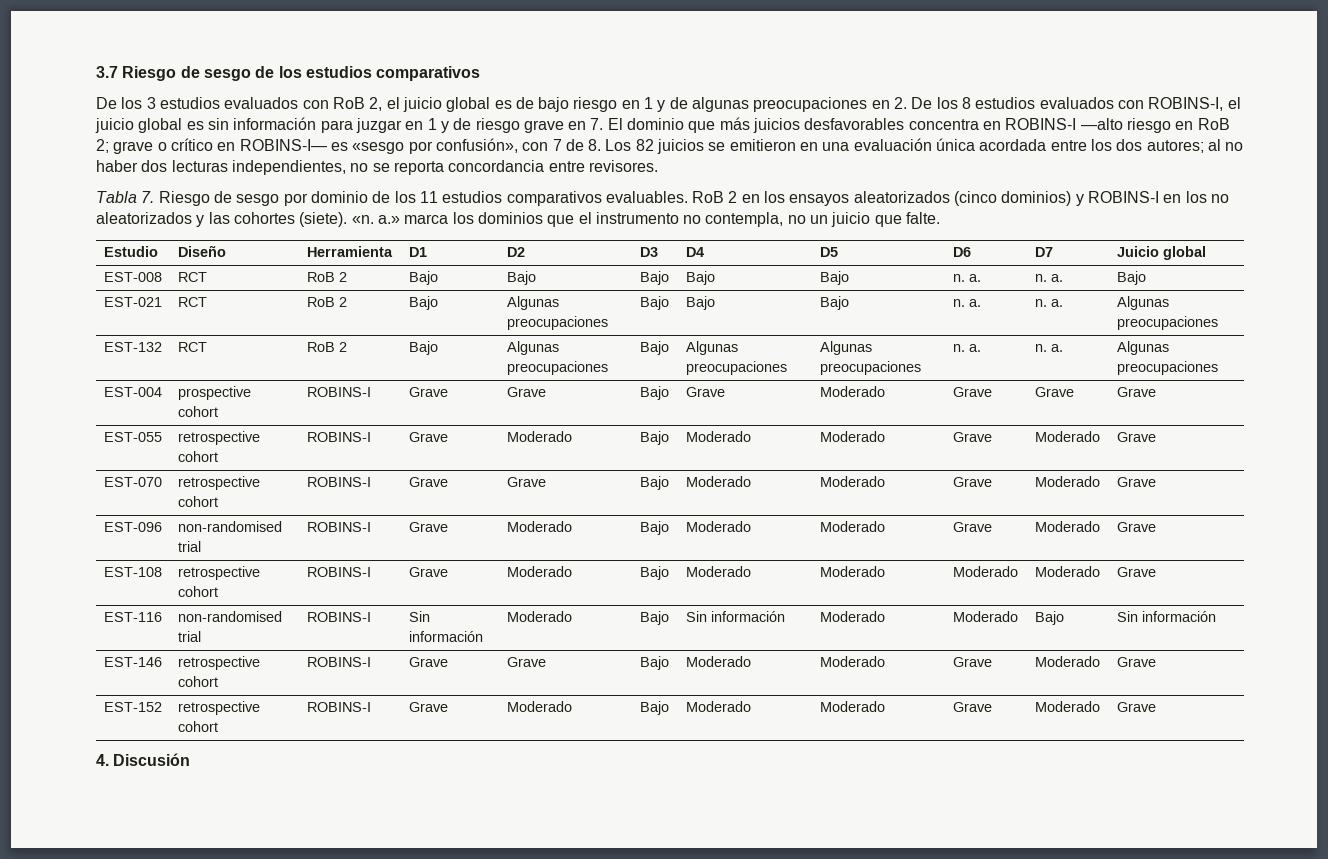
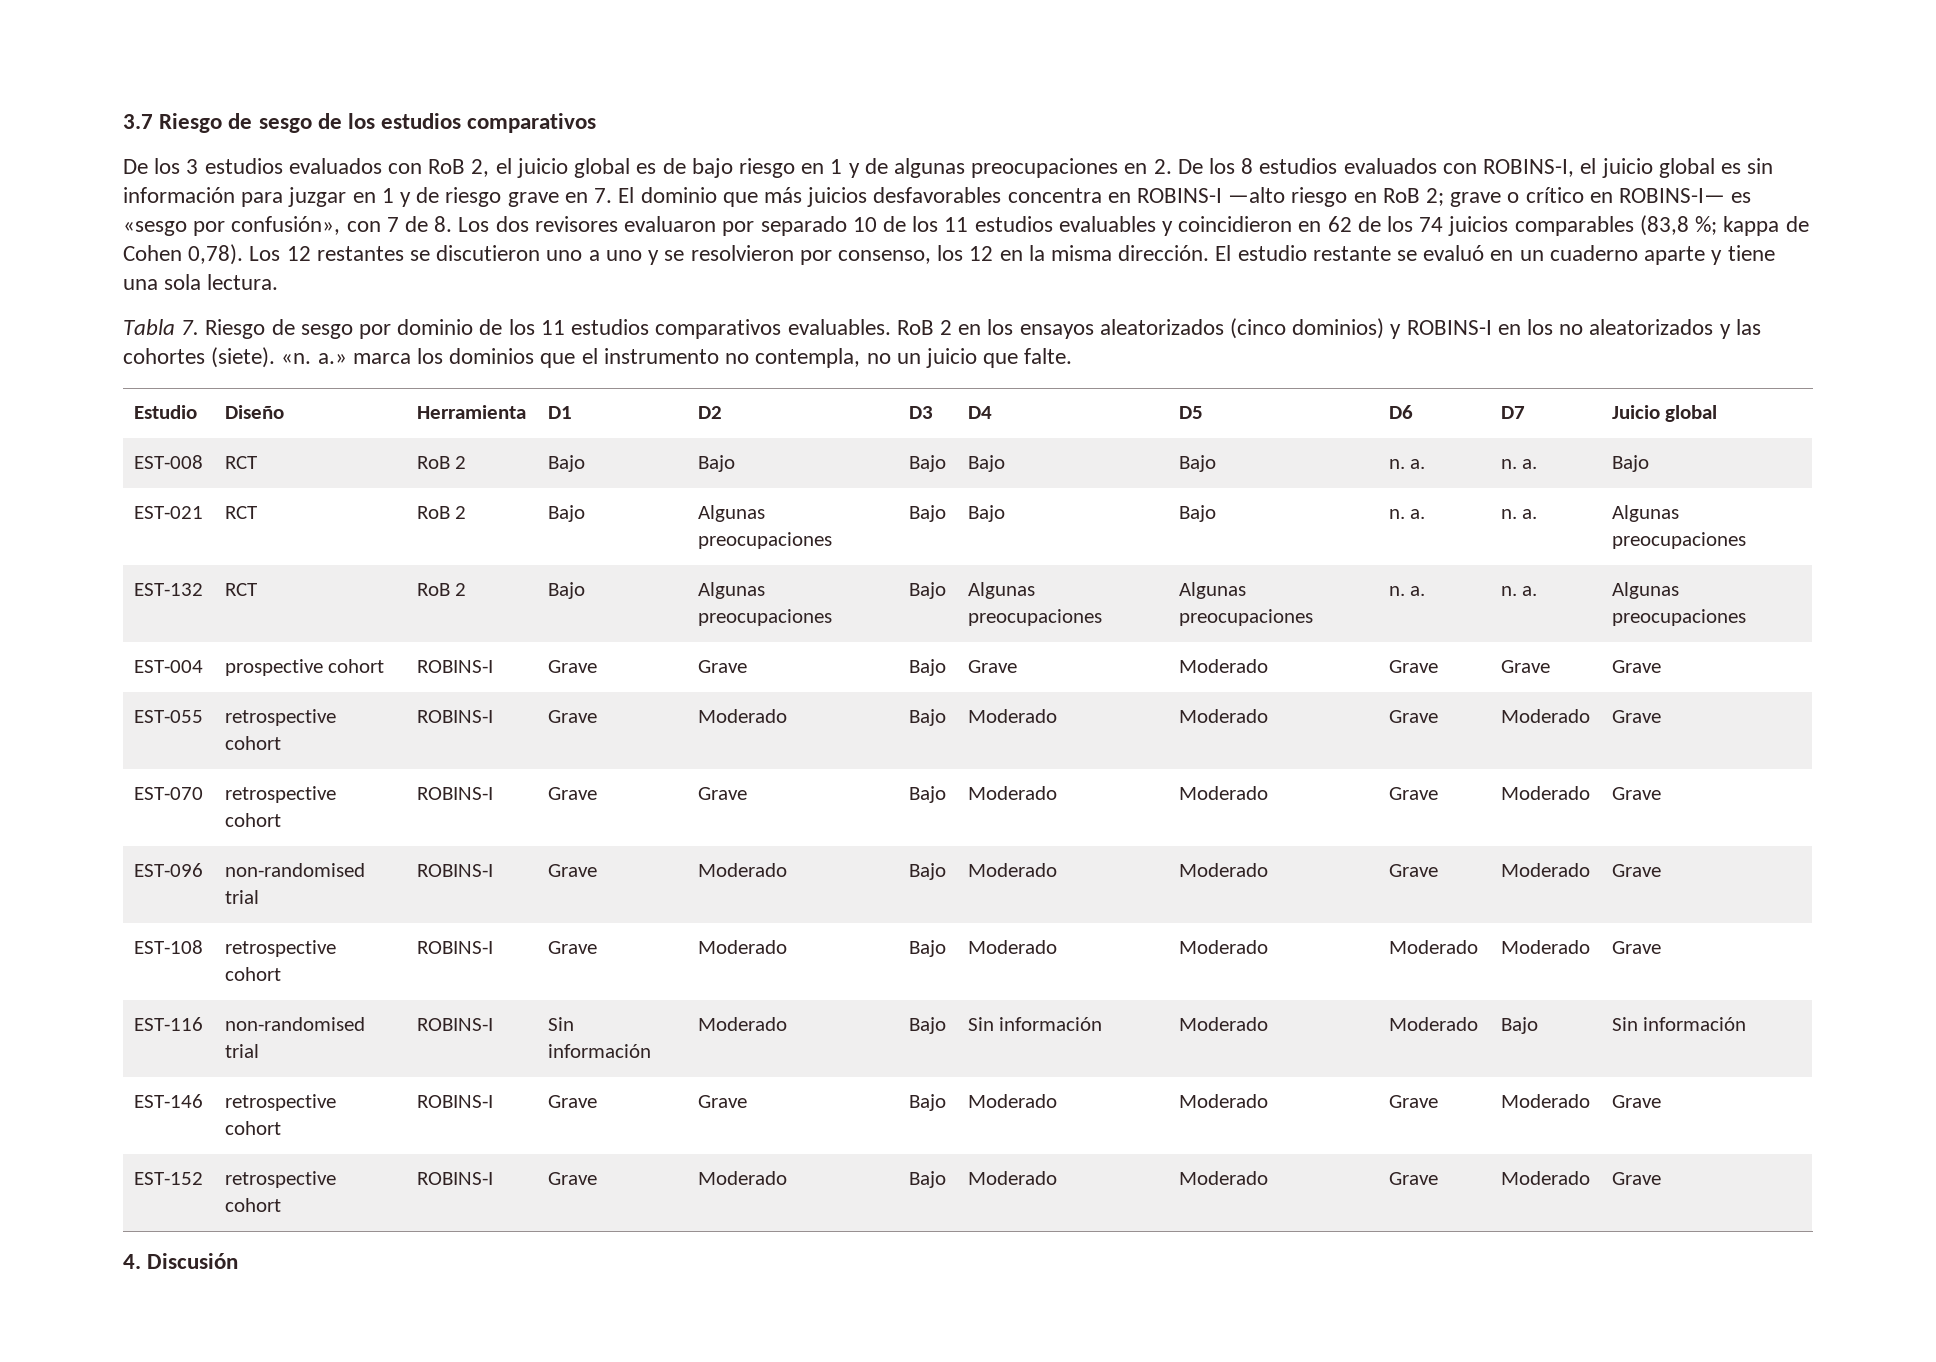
[635,138,1244,154] [96,160,658,175] 82 juicios se emitieron en una evaluación única acordada entre los dos autores; al no haber dos lecturas independientes, no se reporta concordancia entre revisores. -> [495,215,1809,236] [123,244,1775,265] [123,274,279,290] dos revisores evaluaron por separado 10 de los 11 estudios evaluables y coincidieron en 62 de los 74 juicios comparables (83,8 %; kappa de Cohen 0,78). Los 12 restantes se discutieron uno a uno y se resolvieron por consenso, los 12 en la misma dirección. El estudio restante se evaluó en un cuaderno aparte y tiene una sola lectura.

